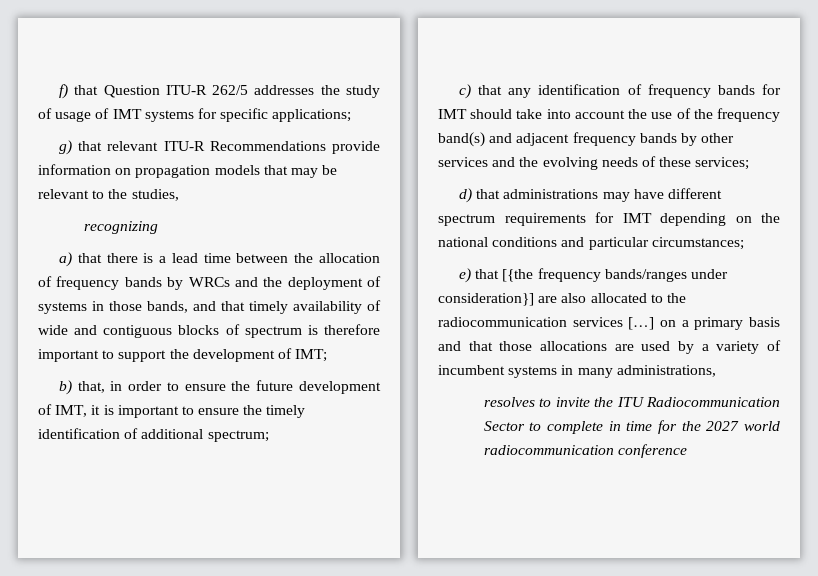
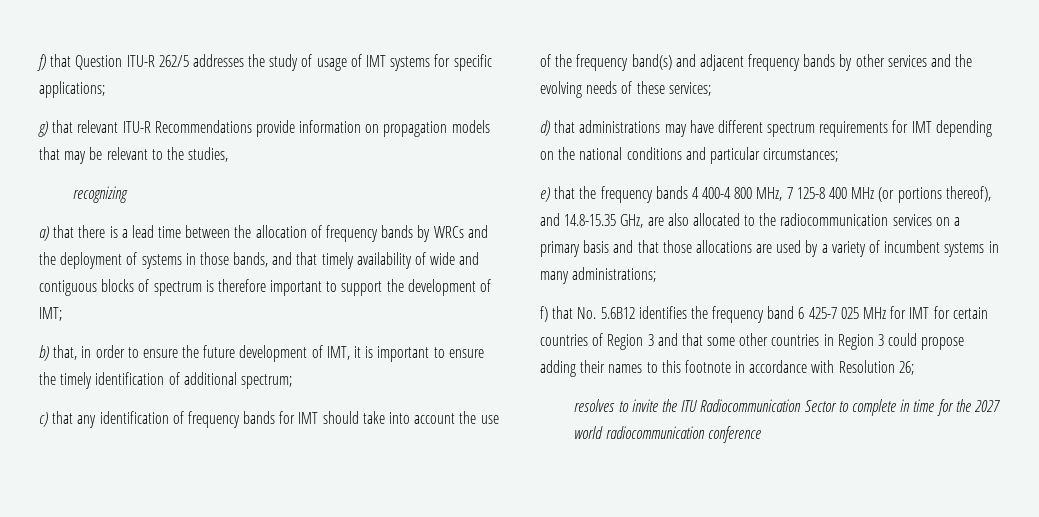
[502,268,728,282] [438,293,534,306] [{the frequency bands/ranges under consideration}] -> [579,186,991,203] [540,213,644,228] the frequency bands 4 400-4 800 MHz, 7 125-8 400 MHz (or portions thereof), and 14.8-15.35 GHz,
[628,317,655,330] […] -> (932, 220) none
[616,365,716,377] administrations, -> [572,267,657,282] [540,306,988,323] [540,333,965,350] [540,360,914,377] administrations; // f) that No. 5.6B12 identifies the frequency band 6 425-7 025 MHz for IMT for certain countries of Region 3 and that some other countries in Region 3 could propose adding their names to this footnote in accordance with Resolution 26;

